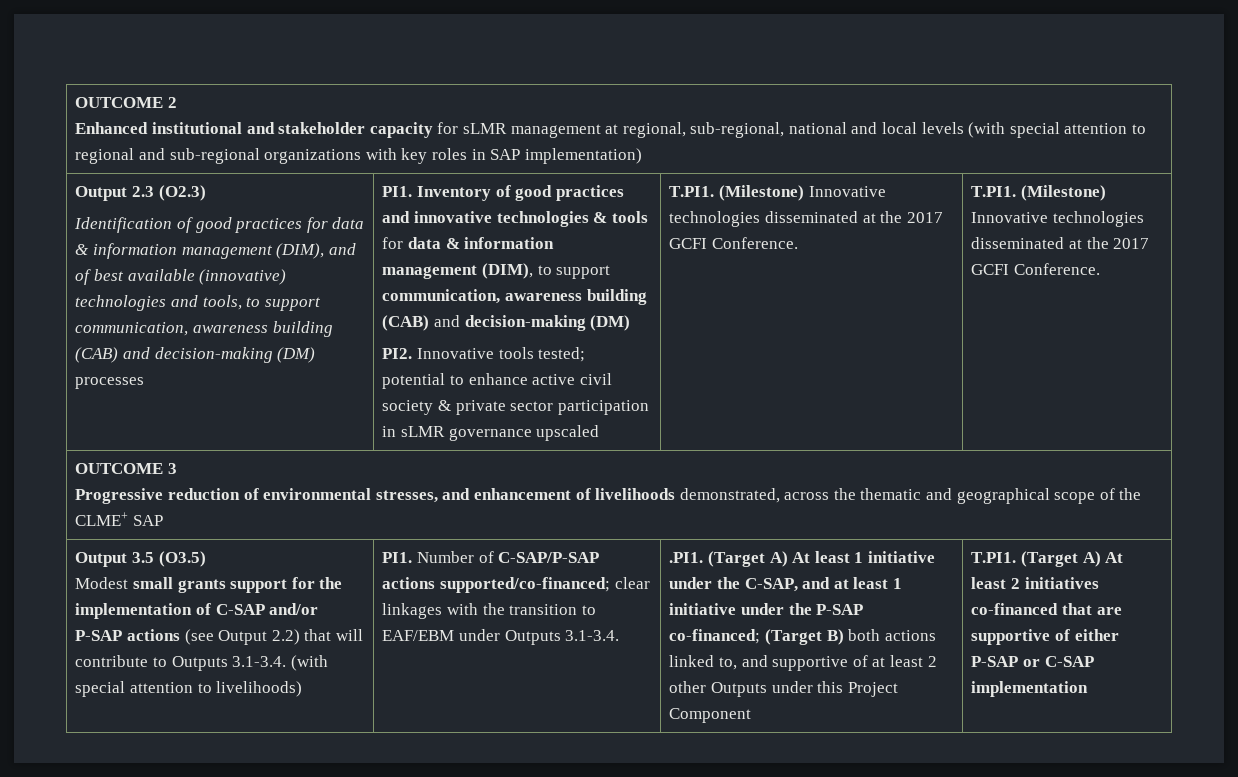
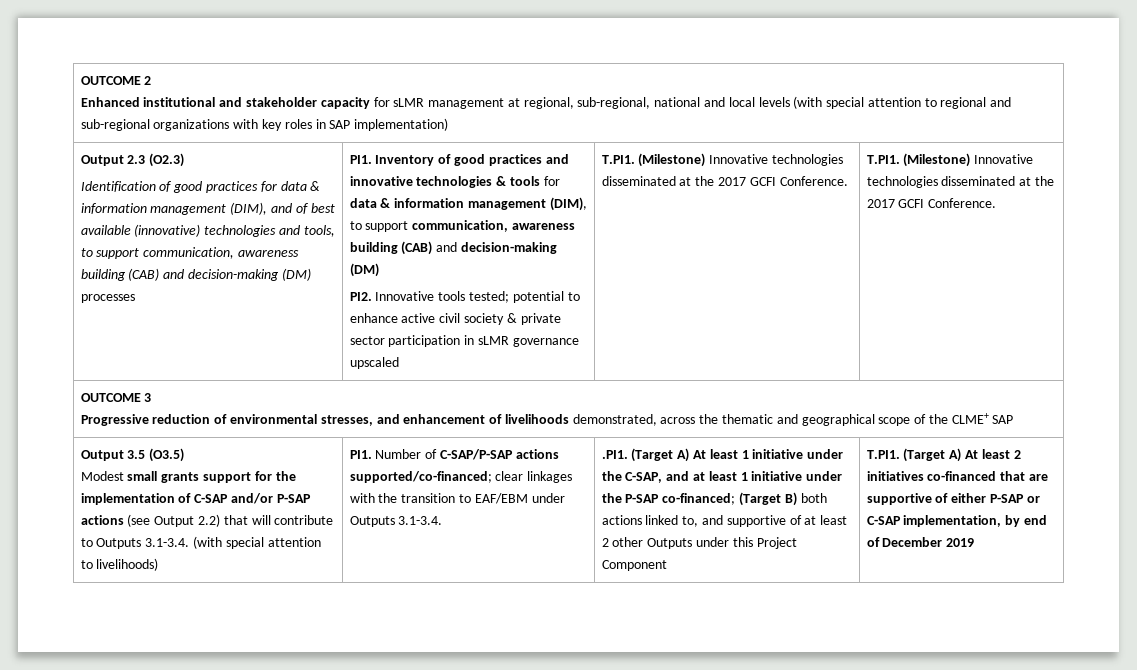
[971,681,1089,697] implementation -> [903,515,1048,527] [866,537,975,547] implementation, by end of December 2019

